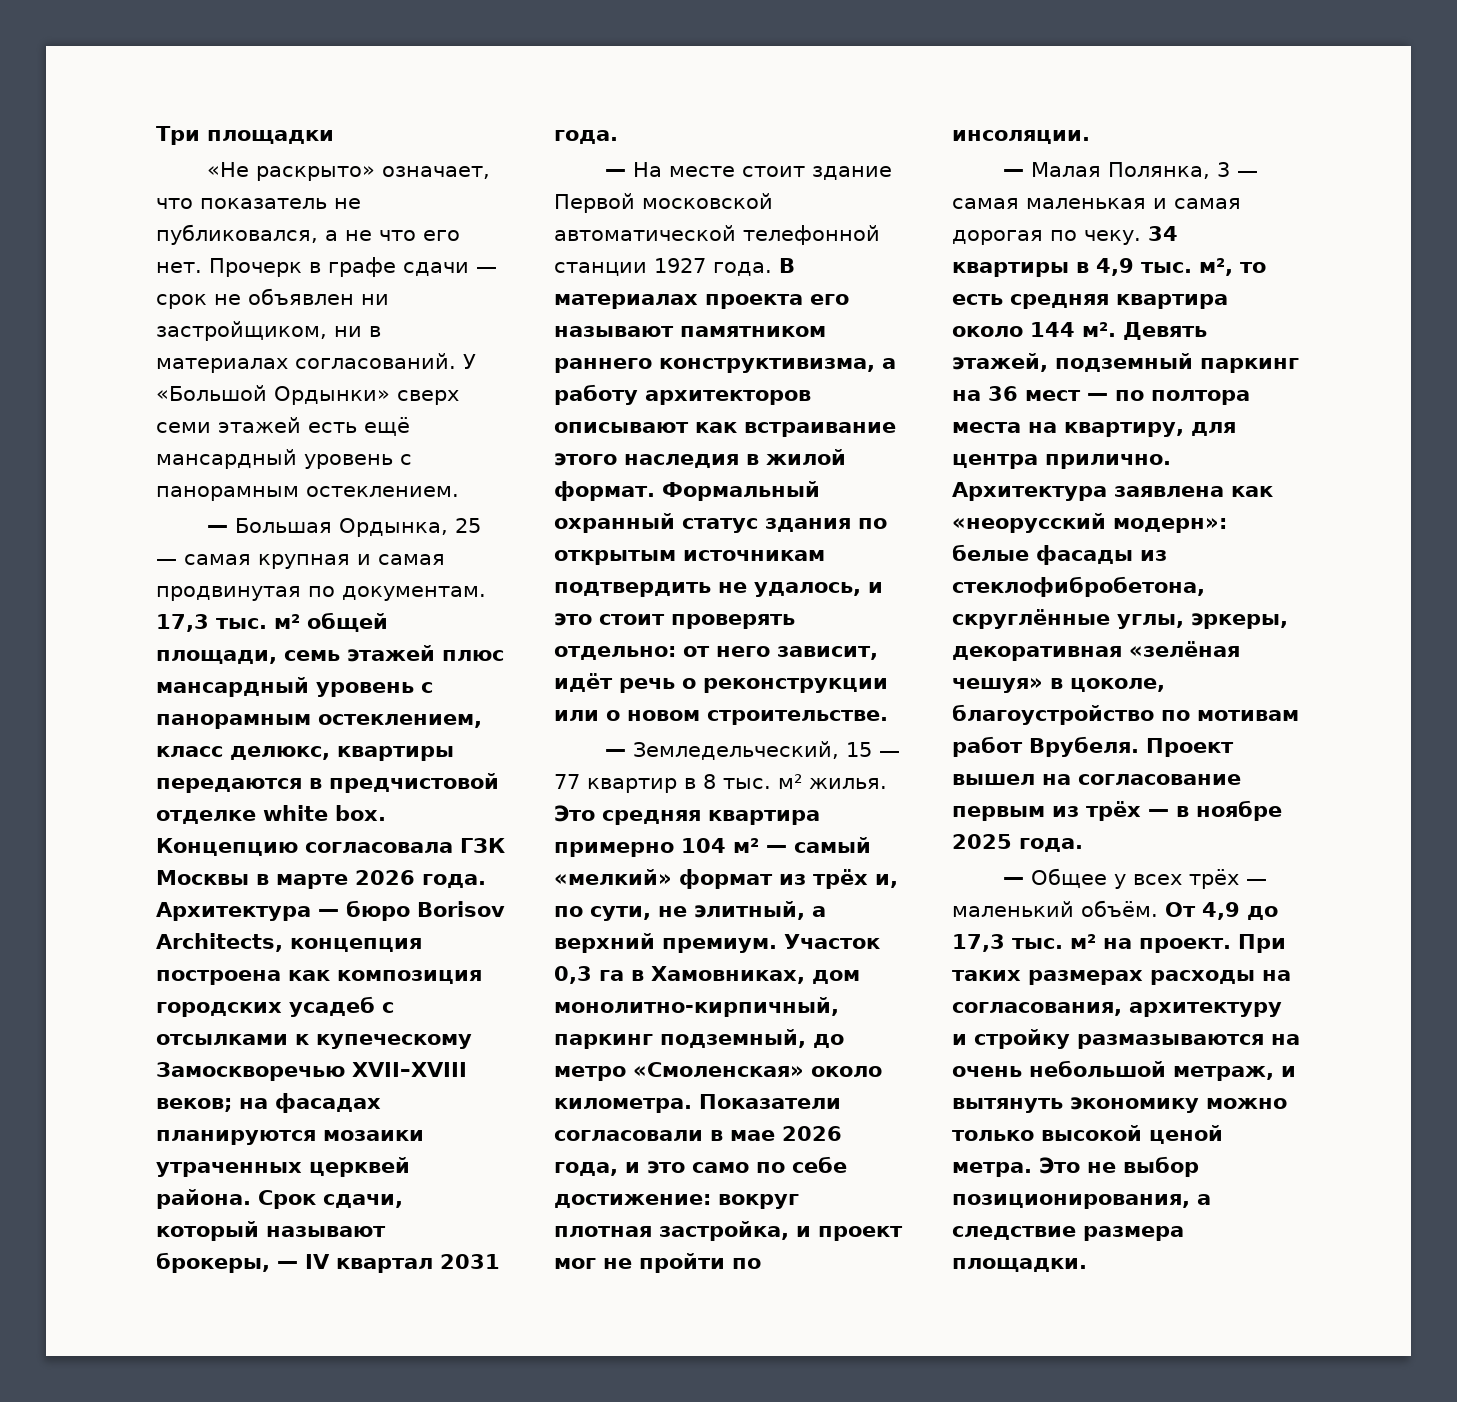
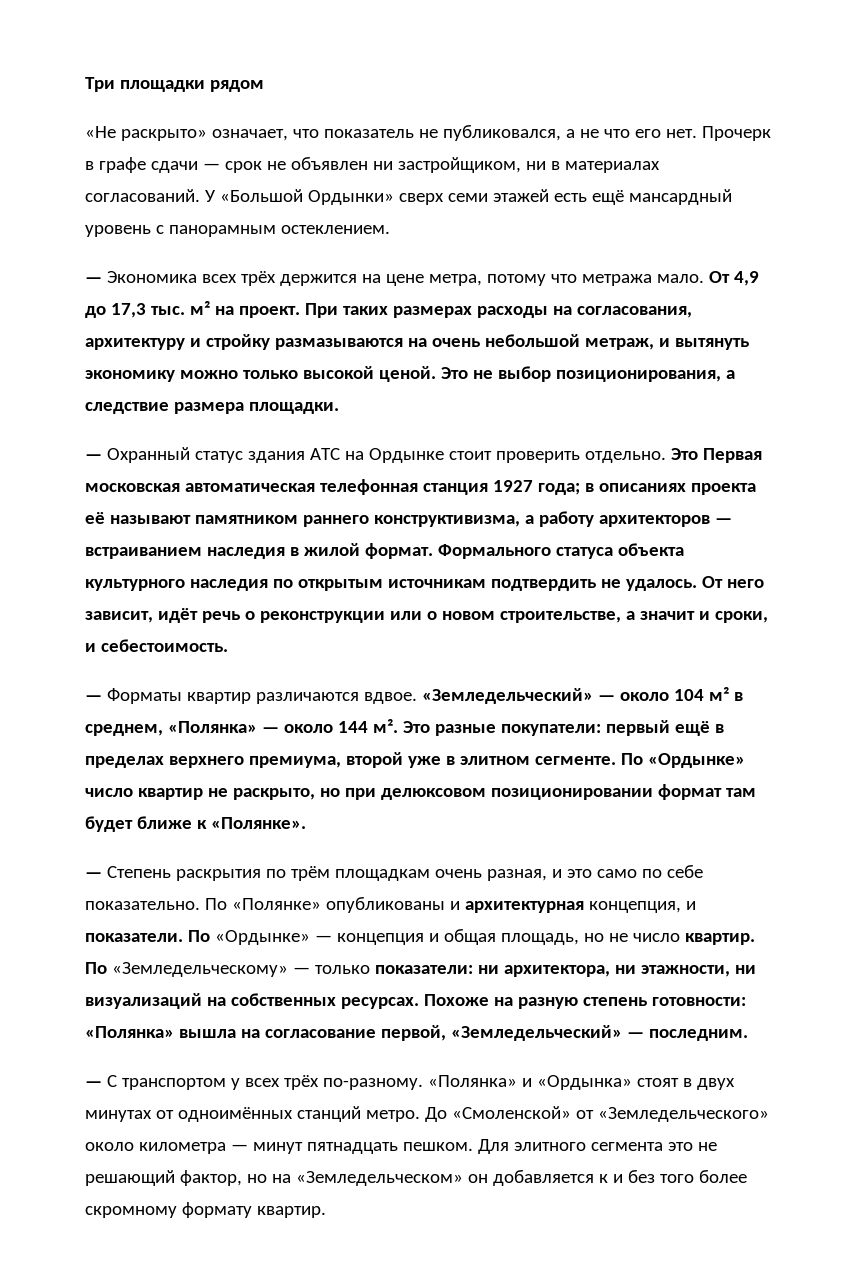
(334, 137) none -> [209,80,264,92] рядом
[235,518,482,537] [156,554,445,569] [156,586,486,601] [156,612,388,632] [156,645,504,664] [156,677,433,697] [156,714,482,729] [156,746,454,761] [156,773,499,793] [156,805,386,824] [156,838,505,856] [156,870,486,889] [156,900,505,921] [156,933,422,952] [156,970,482,985] [156,996,394,1017] [156,1034,472,1049] [156,1062,467,1081] [156,1093,381,1113] [156,1130,424,1145] [156,1157,410,1177] [156,1189,403,1209] [156,1221,386,1241] [156,1252,500,1273] [554,130,618,144] [605,162,893,180] [554,193,773,213] [554,225,880,245] [554,258,795,276] [554,294,849,309] [554,326,826,337] [554,358,896,373] [554,384,811,405] [554,422,896,437] [554,449,846,468] [554,481,820,501] [554,513,887,533] [554,550,825,565] [554,582,883,597] [554,613,795,629] [554,646,878,660] [554,673,888,693] [554,710,888,725] [605,741,901,760] [554,774,887,793] [554,805,820,825] [554,837,871,857] [554,869,898,889] [554,901,826,921] [554,933,880,953] [554,966,860,984] [554,997,839,1017] [554,1029,844,1049] [554,1062,882,1081] [554,1094,841,1113] [554,1126,842,1141] [554,1156,847,1176] [554,1194,799,1209] [554,1221,903,1241] [554,1253,761,1273] [952,130,1090,144] [1003,162,1259,179] [952,198,1241,209] [952,226,1178,245] [952,258,1266,277] [952,294,1228,309] [952,322,1207,340] [952,353,1299,373] [952,386,1250,405] [952,422,1236,437] [952,454,1171,469] [952,482,1273,501] [952,513,1227,533] [952,544,1167,565] [952,576,1205,597] [952,609,1288,629] [952,641,1240,661] [952,678,1165,693] [952,704,1299,725] [952,736,1234,757] [952,774,1241,785] [952,800,1282,821] [952,834,1083,852] [1003,868,1268,889] [952,900,1158,917] Большая Ордынка, 25 — самая крупная и самая продвинутая по документам. 17,3 тыс. м² общей площади, семь этажей плюс мансардный уровень с панорамным остеклением, класс делюкс, квартиры передаются в предчистовой отделке white box. Концепцию согласовала ГЗК Москвы в марте 2026 года. Архитектура — бюро Borisov Architects, концепция построена как композиция городских усадеб с отсылками к купеческому Замоскворечью XVII–XVIII веков; на фасадах планируются мозаики утраченных церквей района. Срок сдачи, который называют брокеры, — IV квартал 2031 года. // — На месте стоит здание Первой московской автоматической телефонной станции 1927 года. В материалах проекта его называют памятником раннего конструктивизма, а работу архитекторов описывают как встраивание этого наследия в жилой формат. Формальный охранный статус здания по открытым источникам подтвердить не удалось, и это стоит проверять отдельно: от него зависит, идёт речь о реконструкции или о новом строительстве. // — Земледельческий, 15 — 77 квартир в 8 тыс. м² жилья. Это средняя квартира примерно 104 м² — самый «мелкий» формат из трёх и, по сути, не элитный, а верхний премиум. Участок 0,3 га в Хамовниках, дом монолитно-кирпичный, паркинг подземный, до метро «Смоленская» около километра. Показатели согласовали в мае 2026 года, и это само по себе достижение: вокруг плотная застройка, и проект мог не пройти по инсоляции. // — Малая Полянка, 3 — самая маленькая и самая дорогая по чеку. 34 квартиры в 4,9 тыс. м², то есть средняя квартира около 144 м². Девять этажей, подземный паркинг на 36 мест — по полтора места на квартиру, для центра прилично. Архитектура заявлена как «неорусский модерн»: белые фасады из стеклофибробетона, скруглённые углы, эркеры, декоративная «зелёная чешуя» в цоколе, благоустройство по мотивам работ Врубеля. Проект вышел на согласование первым из трёх — в ноябре 2025 года. // — Общее у всех трёх — маленький объём. -> [106,271,704,286] Экономика всех трёх держится на цене метра, потому что метража мало.
[1149,1125,1223,1144] [952,1162,1032,1177] ценой метра. -> [378,366,436,382] ценой.
(1087, 1265) none -> [85,447,762,463] [85,479,756,495] [85,511,732,527] [85,543,684,559] [85,576,764,591] [85,608,768,623] [85,639,228,652] [85,687,743,704] [85,719,724,736] [85,752,745,768] [85,784,756,800] [85,816,306,832] [85,865,703,881] [85,897,696,913] [85,929,755,945] [85,962,756,977] [85,993,746,1009] [85,1025,748,1041] [85,1075,735,1090] [85,1106,769,1122] [85,1139,717,1154] [85,1170,747,1186] [85,1202,326,1218] // — Охранный статус здания АТС на Ордынке стоит проверить отдельно. Это Первая московская автоматическая телефонная станция 1927 года; в описаниях проекта её называют памятником раннего конструктивизма, а работу архитекторов — встраиванием наследия в жилой формат. Формального статуса объекта культурного наследия по открытым источникам подтвердить не удалось. От него зависит, идёт речь о реконструкции или о новом строительстве, а значит и сроки, и себестоимость. // — Форматы квартир различаются вдвое. «Земледельческий» — около 104 м² в среднем, «Полянка» — около 144 м². Это разные покупатели: первый ещё в пределах верхнего премиума, второй уже в элитном сегменте. По «Ордынке» число квартир не раскрыто, но при делюксовом позиционировании формат там будет ближе к «Полянке». // — Степень раскрытия по трём площадкам очень разная, и это само по себе показательно. По «Полянке» опубликованы и архитектурная концепция, и показатели. По «Ордынке» — концепция и общая площадь, но не число квартир. По «Земледельческому» — только показатели: ни архитектора, ни этажности, ни визуализаций на собственных ресурсах. Похоже на разную степень готовности: «Полянка» вышла на согласование первой, «Земледельческий» — последним. // — С транспортом у всех трёх по-разному. «Полянка» и «Ордынка» стоят в двух минутах от одноимённых станций метро. До «Смоленской» от «Земледельческого» около километра — минут пятнадцать пешком. Для элитного сегмента это не решающий фактор, но на «Земледельческом» он добавляется к и без того более скромному формату квартир.

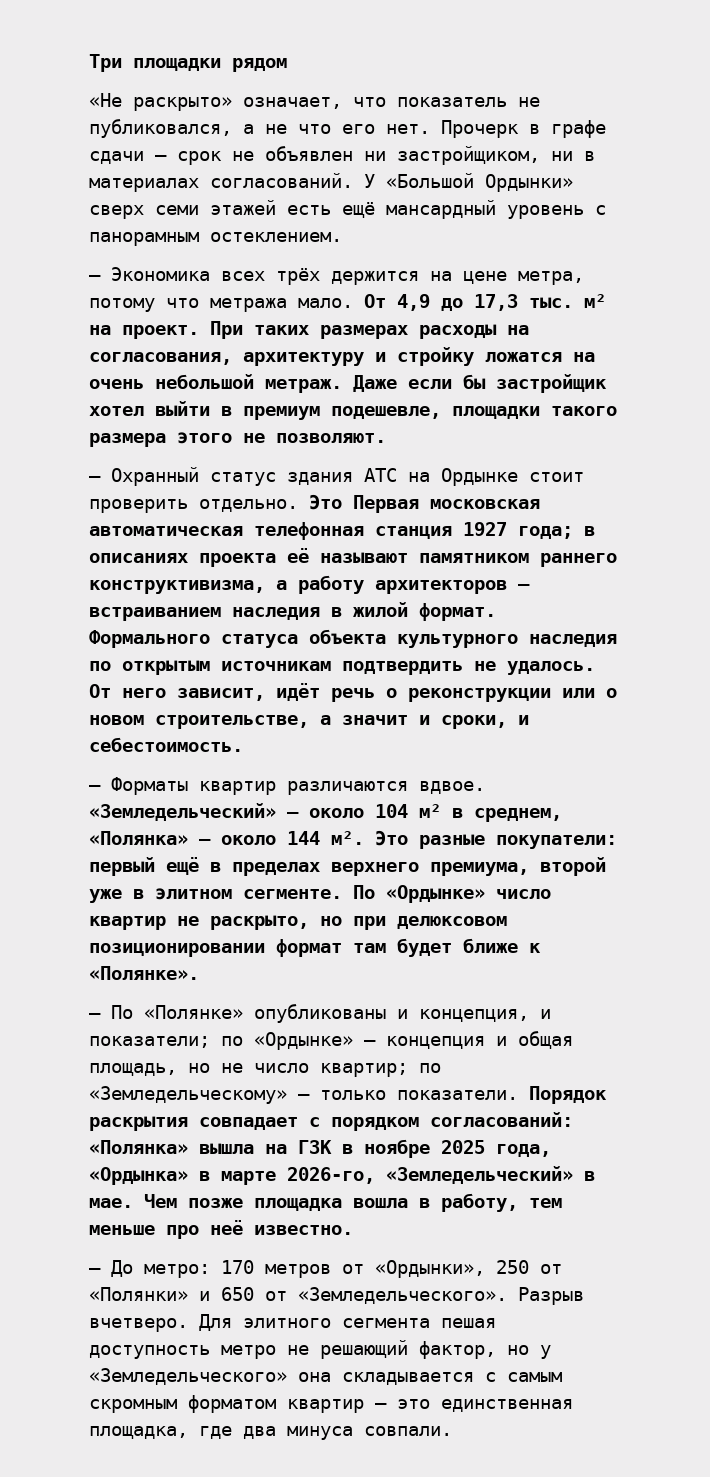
[274,338,403,350] размазываются -> [485,352,562,362] ложатся
[584,338,749,350] [85,366,735,382] [85,402,339,414] метраж, и вытянуть экономику можно только высокой ценой. Это не выбор позиционирования, а следствие размера площадки. -> [265,374,607,393] [89,401,617,420] [89,432,386,447] метраж. Даже если бы застройщик хотел выйти в премиум подешевле, площадки такого размера этого не позволяют.
[106,865,703,881] [85,901,200,910] Степень раскрытия по трём площадкам очень разная, и это само по себе показательно. -> (101, 1016) none
[464,901,584,913] архитектурная -> (408, 1014) none
[85,930,210,942] показатели. По -> [89,1036,243,1048] показатели; по
[684,933,755,945] [85,962,107,974] квартир. По -> [320,1063,441,1077] квартир; по
[374,965,756,977] [85,993,746,1009] [85,1025,748,1041] [85,1075,735,1090] [85,1106,769,1122] [85,1139,717,1154] [85,1170,747,1186] [85,1202,326,1218] показатели: ни архитектора, ни этажности, ни визуализаций на собственных ресурсах. Похоже на разную степень готовности: «Полянка» вышла на согласование первой, «Земледельческий» — последним. // — С транспортом у всех трёх по-разному. «Полянка» и «Ордынка» стоят в двух минутах от одноимённых станций метро. До «Смоленской» от «Земледельческого» около километра — минут пятнадцать пешком. Для элитного сегмента это не решающий фактор, но на «Земледельческом» он добавляется к и без того более скромному формату квартир. -> [397,1086,607,1104] [89,1112,573,1131] [89,1139,551,1158] [89,1166,595,1185] [89,1193,562,1212] [89,1220,353,1239] [89,1260,562,1278] [89,1287,584,1305] [89,1314,496,1332] [89,1340,551,1359] [89,1368,562,1385] [89,1395,573,1413] [89,1426,452,1440] показатели. Порядок раскрытия совпадает с порядком согласований: «Полянка» вышла на ГЗК в ноябре 2025 года, «Ордынка» в марте 2026-го, «Земледельческий» в мае. Чем позже площадка вошла в работу, тем меньше про неё известно. // — До метро: 170 метров от «Ордынки», 250 от «Полянки» и 650 от «Земледельческого». Разрыв вчетверо. Для элитного сегмента пешая доступность метро не решающий фактор, но у «Земледельческого» она складывается с самым скромным форматом квартир — это единственная площадка, где два минуса совпали.

